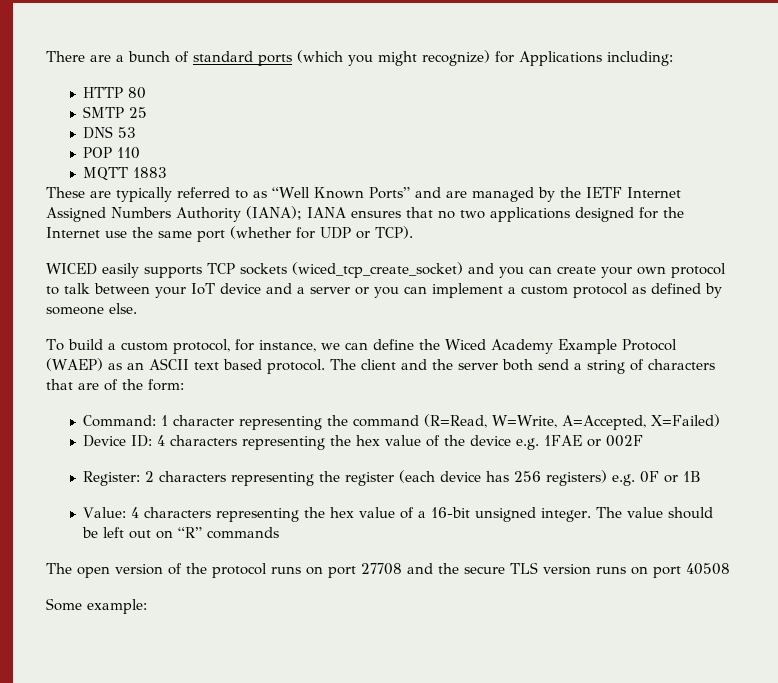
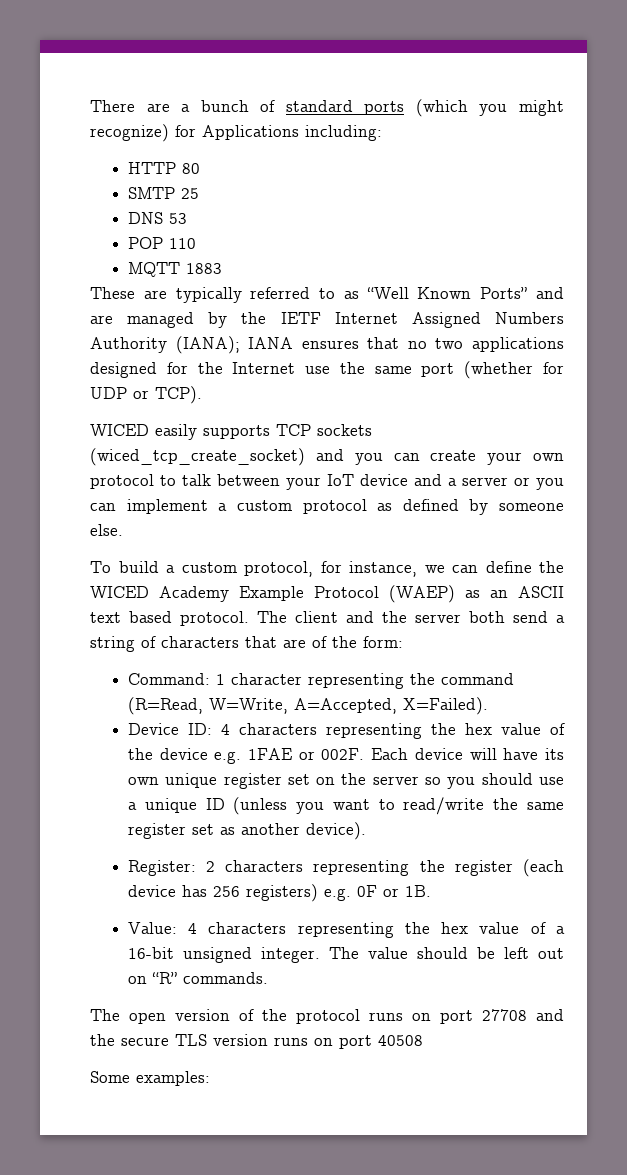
[444,339,486,350] Wiced -> [90,586,149,598] WICED
[651,414,721,427] X=Failed) -> [402,697,488,715] X=Failed).
[606,435,644,447] 002F -> [321,748,564,760] [127,773,564,789] [127,797,564,815] [127,822,366,840] 002F. Each device will have its own unique register set on the server so you should use a unique ID (unless you want to read/write the same register set as another device).
[683,471,702,482] 1B -> [404,885,431,897] 1B.
[207,527,280,539] commands -> [182,972,268,984] commands.
[87,599,147,614] example: -> [136,1071,210,1086] examples:

